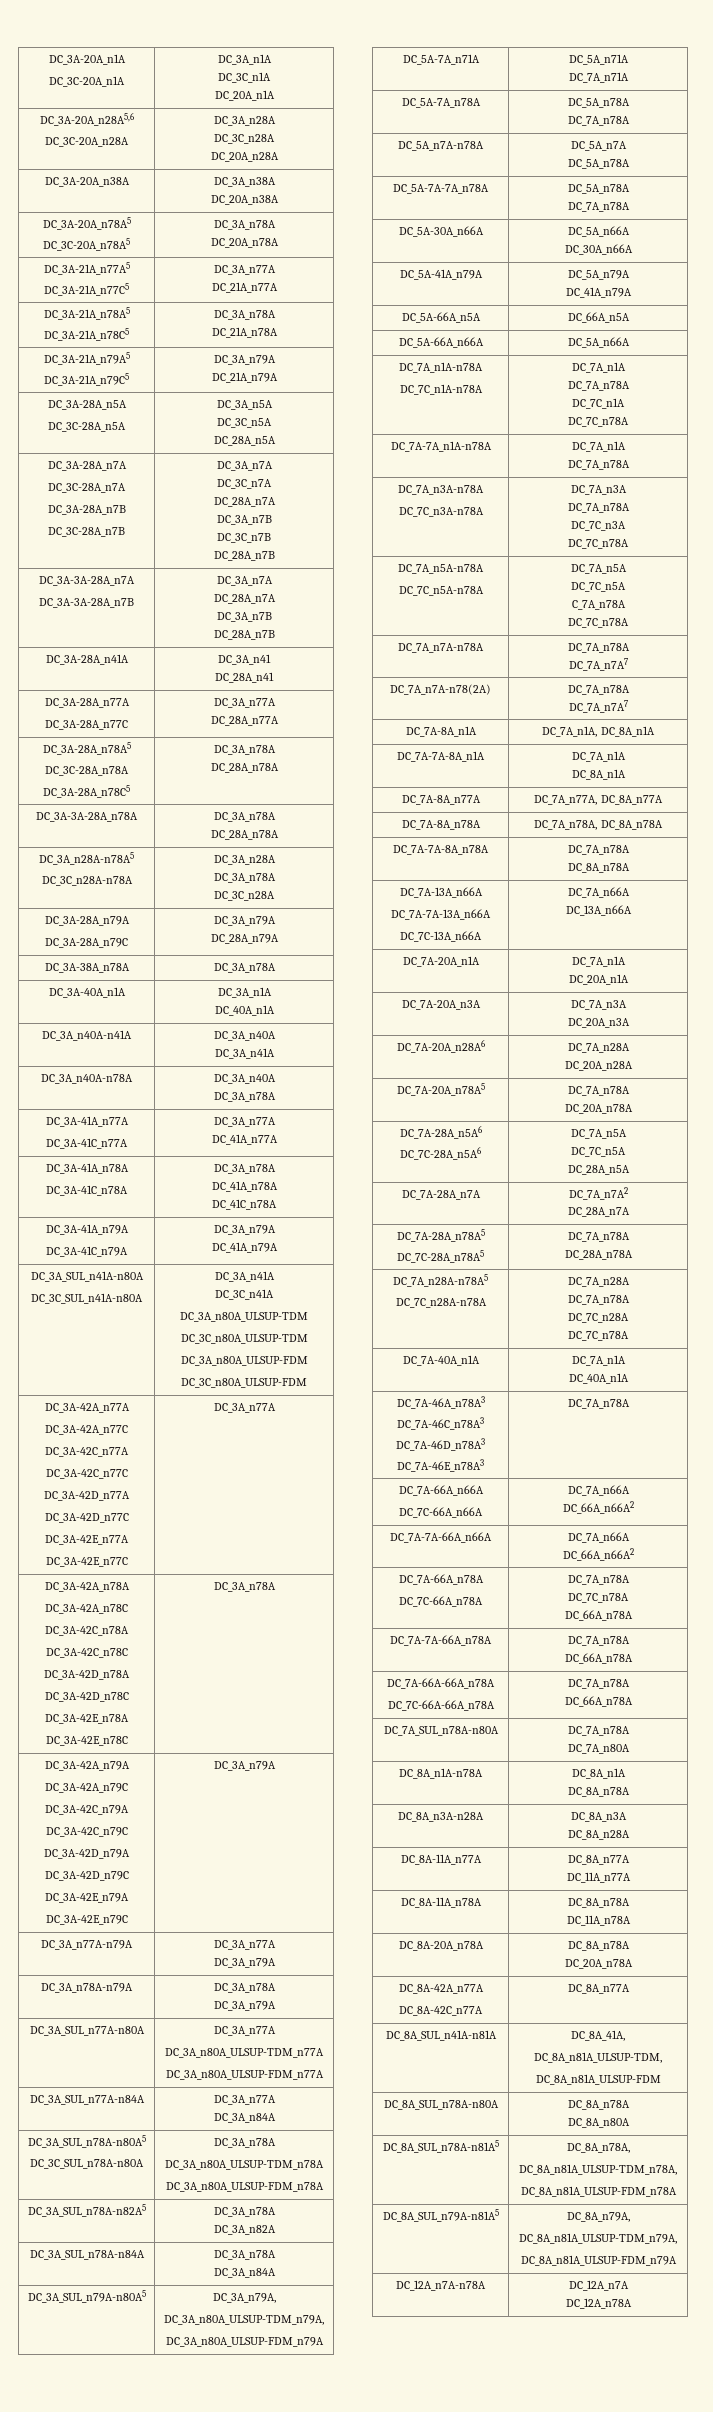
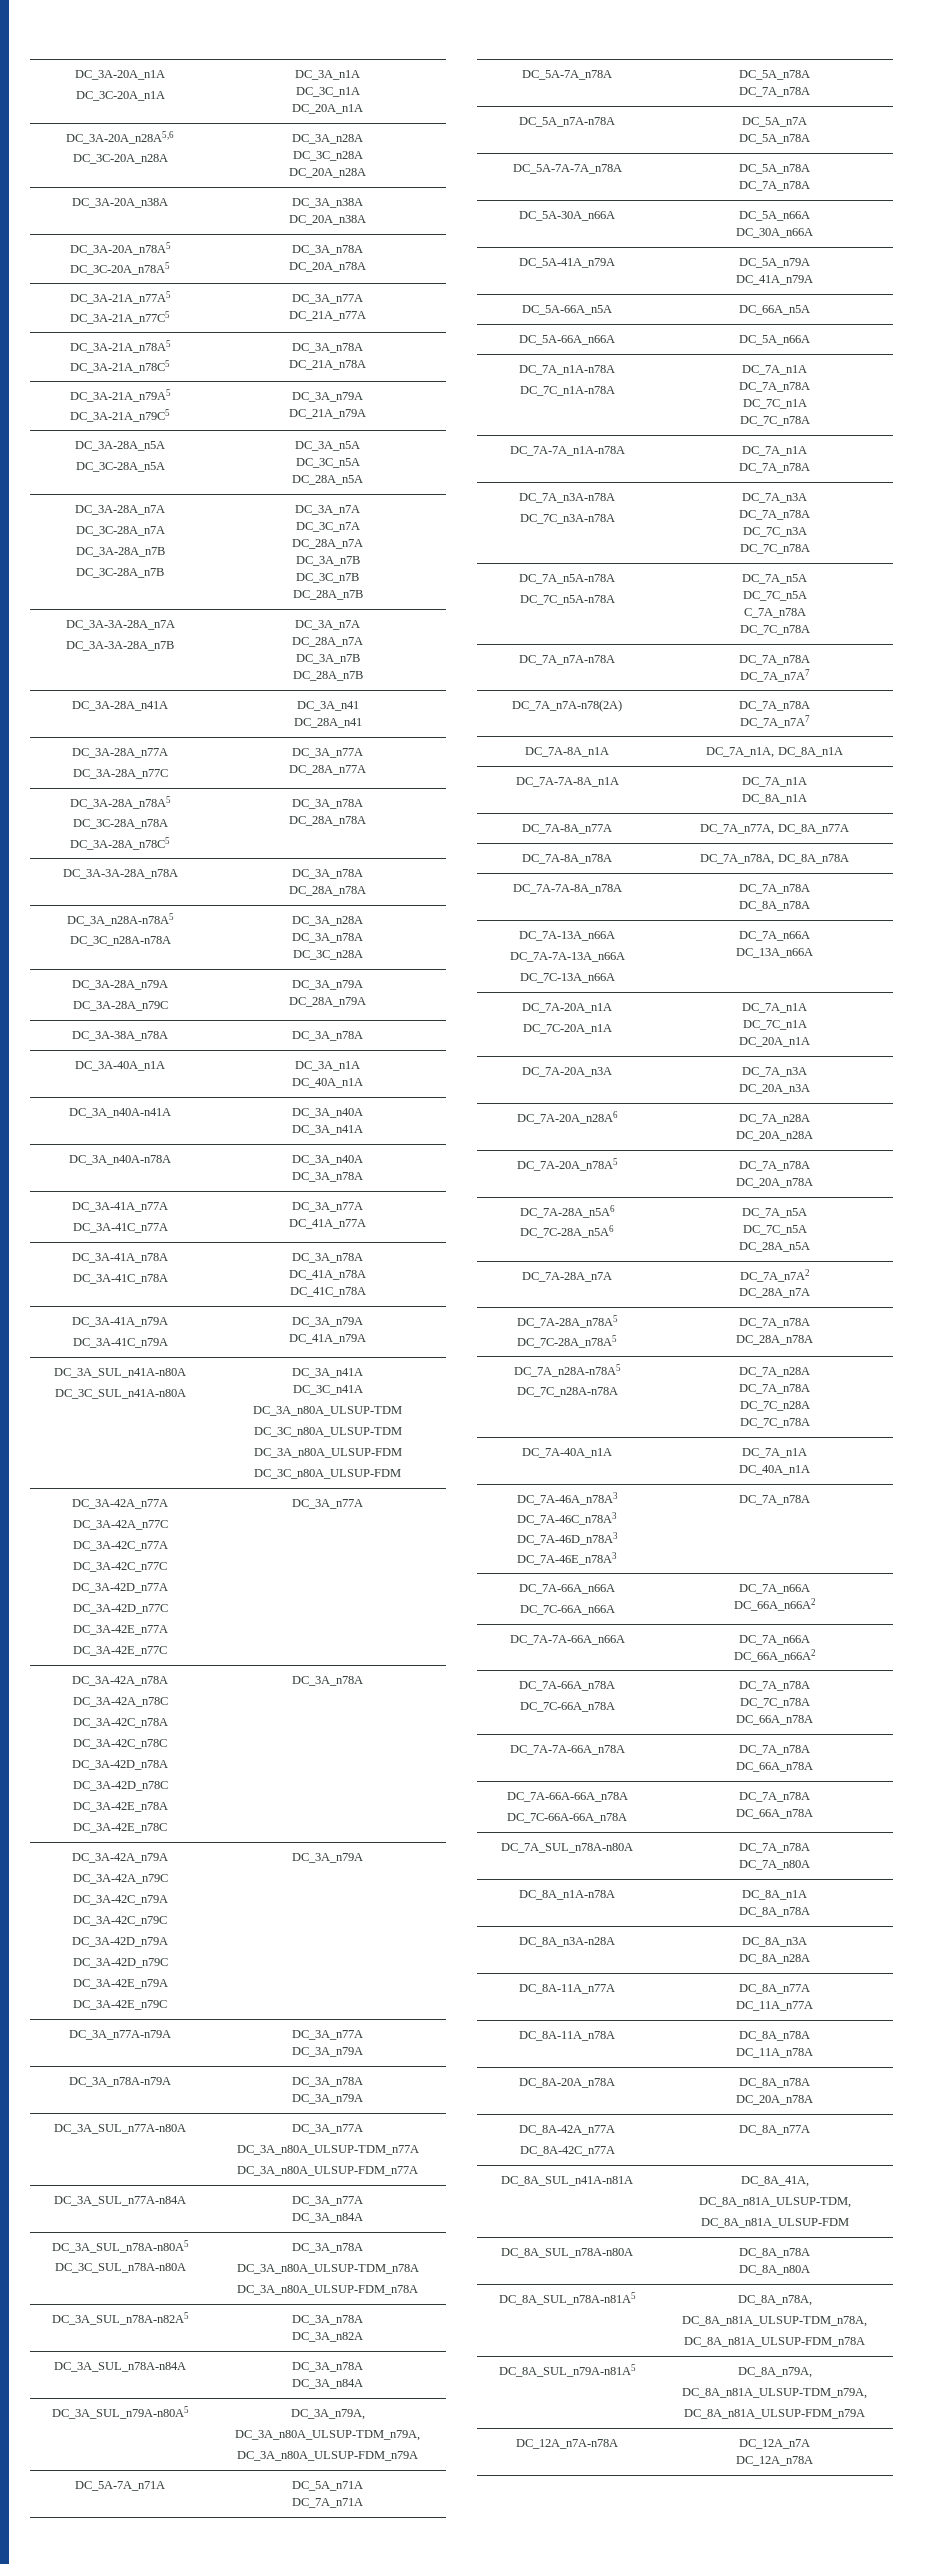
[571,956,626,967] | DC_7A_n1A -> [522,1024,612,1034] [742,1003,807,1013] [742,1020,807,1030] // DC_7C-20A_n1A | DC_7A_n1A // DC_7C_n1A

